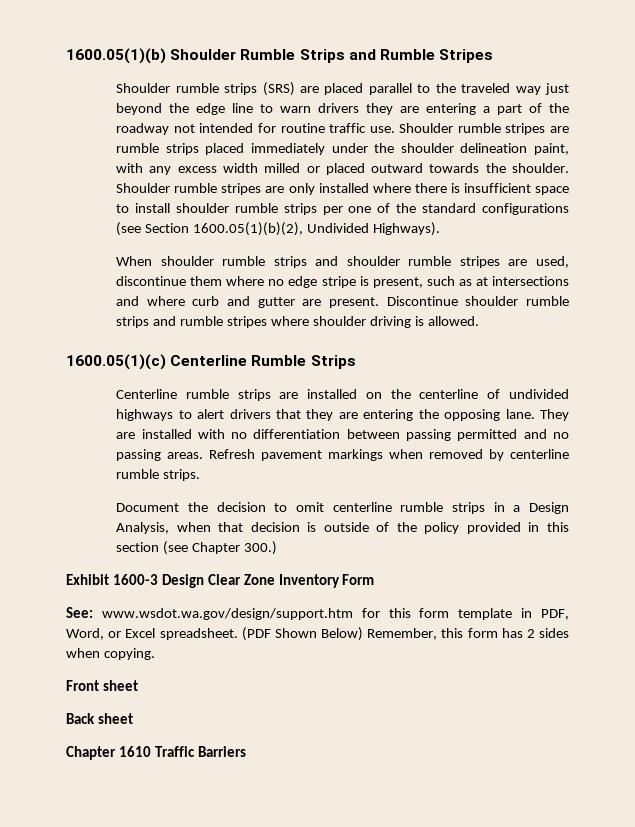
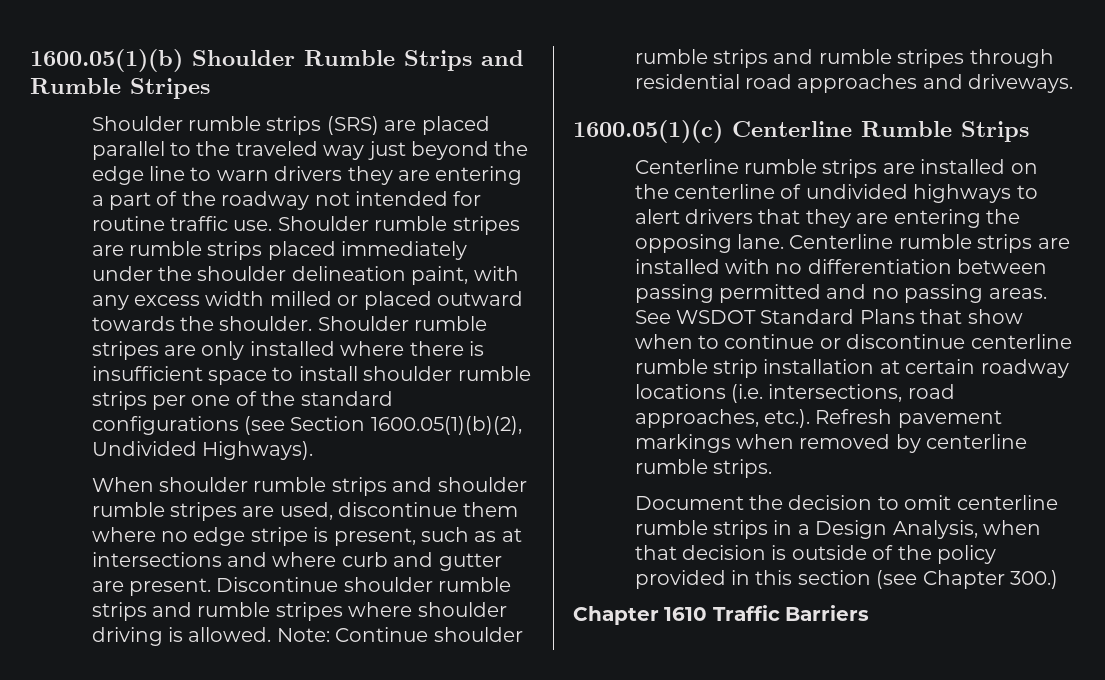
(479, 321) none -> [276,627,523,642] [634,49,1054,68] [634,74,1074,93] Note: Continue shoulder rumble strips and rumble stripes through residential road approaches and driveways.
[540,409,569,421] They -> [789,234,1033,253] Centerline rumble strips
(204, 455) none -> [634,309,1023,324] [634,334,1072,349] [634,359,1069,378] [634,384,955,403] [634,409,810,428] See WSDOT Standard Plans that show when to continue or discontinue centerline rumble strip installation at certain roadway locations (i.e. intersections, road approaches, etc.).
[66,574,375,588] [66,607,570,620] [66,627,570,641] [66,648,155,660] [66,680,138,691] [66,713,133,724] // Exhibit 1600-3 Design Clear Zone Inventory Form // See: www.wsdot.wa.gov/design/support.htm for this form template in PDF, Word, or Excel spreadsheet. (PDF Shown Below) Remember, this form has 2 sides when copying. // Front sheet // Back sheet -> (1058, 579) none

